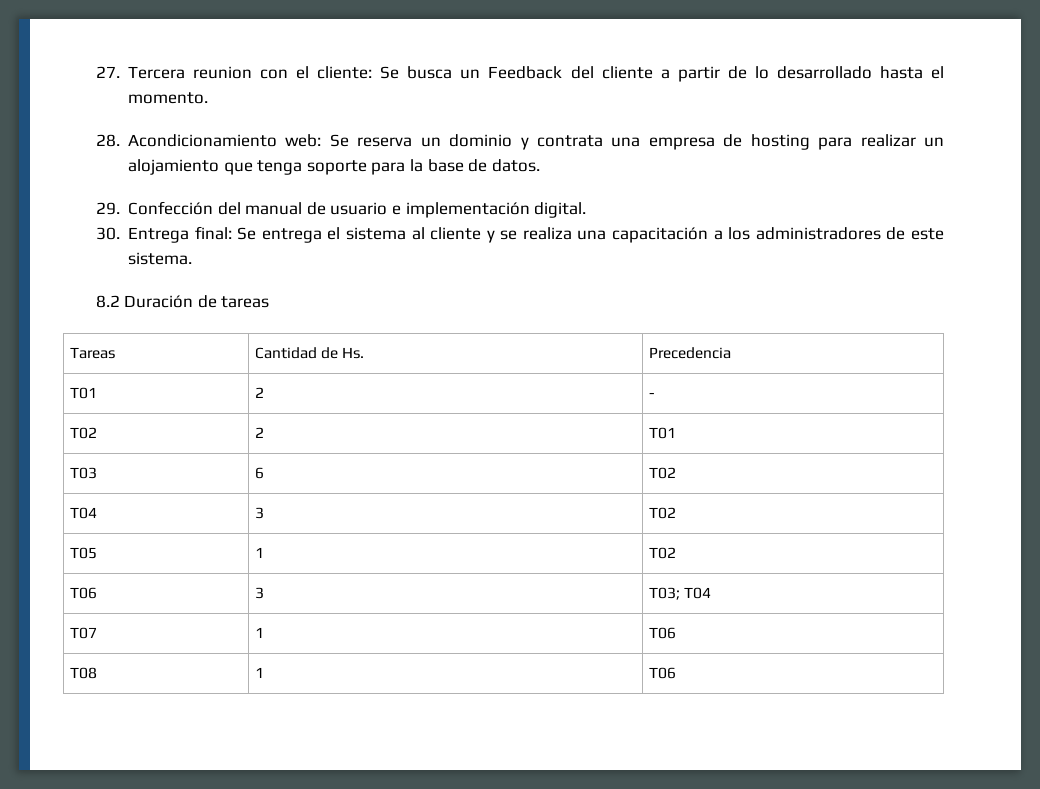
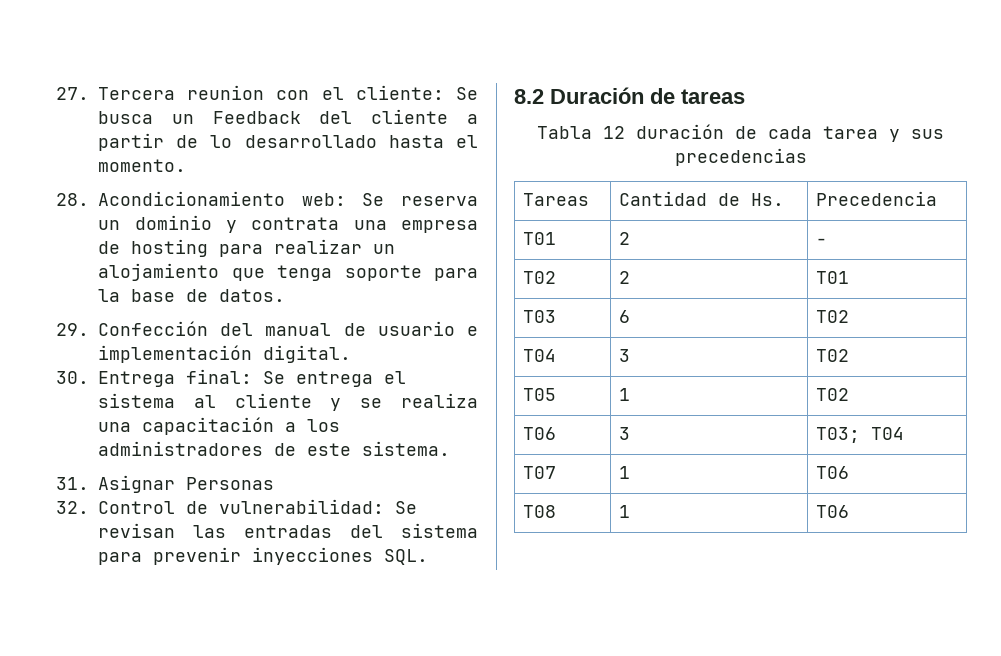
[95,295,270,308] 8.2 Duración de tareas -> [56,475,275,493] [56,499,418,514] [98,523,478,538] [98,547,429,565] [514,87,745,104] [537,124,944,142] [674,148,807,166] 31. Asignar Personas // 32. Control de vulnerabilidad: Se revisan las entradas del sistema para prevenir inyecciones SQL. // 8.2 Duración de tareas // Tabla 12 duración de cada tarea y sus precedencias

